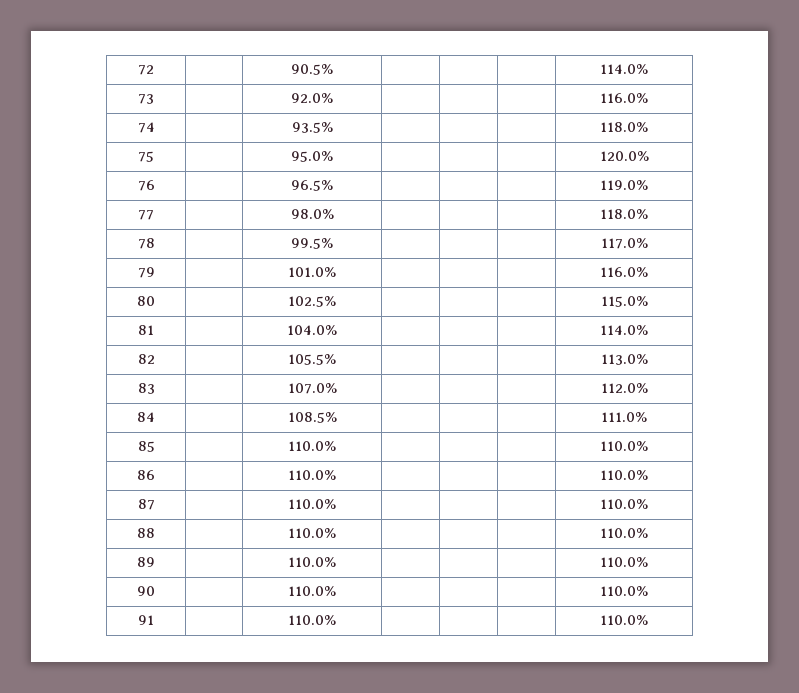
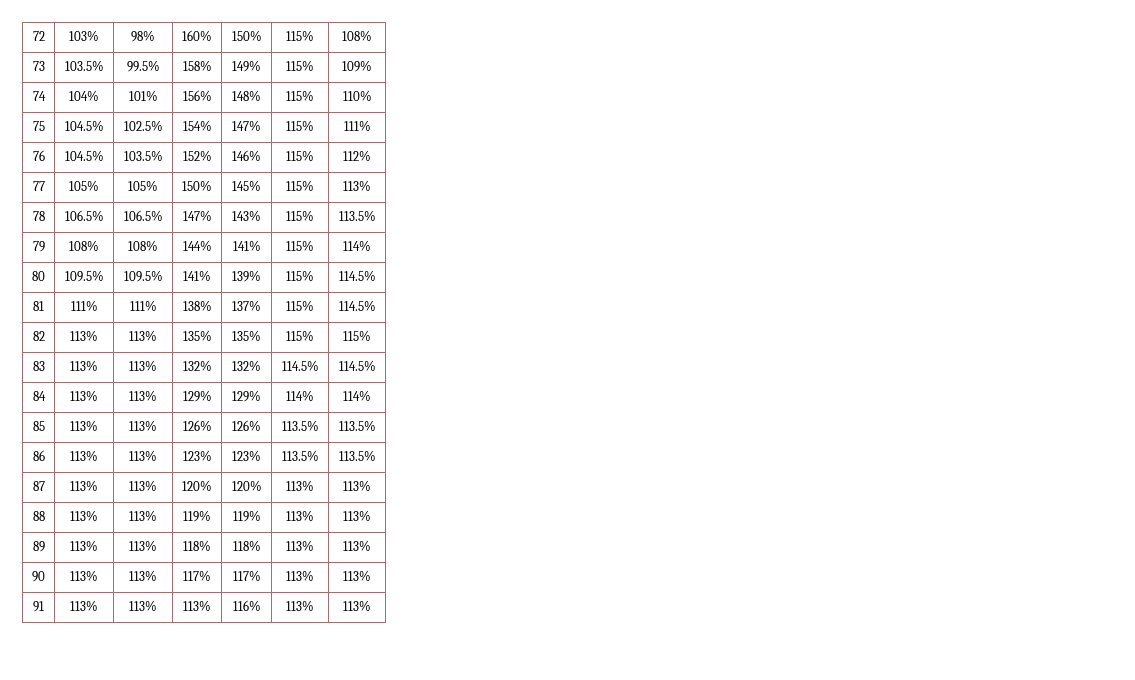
[291,64,333,75] [600,64,648,74] [138,94,154,104] [291,93,333,103] [600,93,648,103] [137,122,155,133] [291,122,333,133] [600,122,648,132] [138,151,154,162] [291,151,333,162] [599,151,649,161] [137,180,155,191] [291,180,333,191] [600,180,648,190] [138,210,154,220] [290,209,334,219] [600,209,648,219] [137,238,155,249] [291,238,333,249] [600,238,648,249] [137,267,155,278] [288,267,336,277] [600,267,648,277] [137,296,155,306] [288,296,336,307] [600,296,648,307] [138,325,154,335] [287,325,337,335] [600,325,648,335] [137,354,155,364] [288,354,336,365] [600,354,648,365] [137,383,155,394] [287,383,337,394] [600,383,648,393] [137,412,155,422] [287,412,337,423] [601,412,647,422] [137,441,155,452] [288,441,336,451] [600,441,648,451] [137,470,155,480] [288,470,336,480] [600,470,648,480] [137,499,155,510] [288,499,336,509] [600,499,648,509] [137,528,155,538] [288,528,336,538] [600,528,648,538] [137,557,155,567] [288,557,336,567] [600,557,648,567] [137,586,155,596] [288,586,336,596] [600,586,648,596] [138,615,154,625] [288,615,336,625] [600,615,648,625] | 90.5% | | | | 114.0% // 73 | | 92.0% | | | | 116.0% // 74 | | 93.5% | | | | 118.0% // 75 | | 95.0% | | | | 120.0% // 76 | | 96.5% | | | | 119.0% // 77 | | 98.0% | | | | 118.0% // 78 | | 99.5% | | | | 117.0% // 79 | | 101.0% | | | | 116.0% // 80 | | 102.5% | | | | 115.0% // 81 | | 104.0% | | | | 114.0% // 82 | | 105.5% | | | | 113.0% // 83 | | 107.0% | | | | 112.0% // 84 | | 108.5% | | | | 111.0% // 85 | | 110.0% | | | | 110.0% // 86 | | 110.0% | | | | 110.0% // 87 | | 110.0% | | | | 110.0% // 88 | | 110.0% | | | | 110.0% // 89 | | 110.0% | | | | 110.0% // 90 | | 110.0% | | | | 110.0% // 91 | | 110.0% | | | | 110.0% -> [69,30,99,41] [131,30,155,42] [182,30,212,41] [231,30,262,41] [286,30,314,41] [342,30,372,41] [32,61,45,71] [64,60,104,71] [126,60,160,72] [182,60,212,71] [232,60,261,72] [286,60,314,71] [342,60,372,72] [32,91,46,101] [69,90,99,101] [128,90,158,101] [182,90,212,101] [232,90,261,101] [286,90,314,101] [342,90,372,101] [32,121,45,131] [64,120,104,131] [123,120,163,131] [182,120,212,131] [232,120,261,131] [286,120,314,131] [343,120,371,131] [32,150,45,161] [64,150,104,161] [123,150,163,161] [182,150,212,161] [232,150,261,161] [286,150,314,161] [343,150,371,161] [32,181,45,191] [69,180,99,191] [128,180,158,191] [182,180,212,191] [232,180,261,191] [286,180,314,191] [343,180,371,191] [32,211,45,221] [64,210,104,221] [123,210,163,221] [182,210,212,221] [232,210,261,221] [286,210,314,221] [338,210,376,221] [32,241,45,252] [69,240,99,251] [128,240,158,251] [182,240,212,251] [232,240,261,251] [286,240,314,251] [343,240,371,251] [32,271,45,281] [64,270,104,282] [123,270,163,282] [183,270,211,281] [232,270,261,282] [286,270,314,281] [338,270,376,281] [33,301,44,311] [70,300,98,311] [129,300,157,311] [182,300,212,311] [232,300,261,311] [286,300,314,311] [338,300,376,311] [32,331,45,341] [70,330,98,341] [129,330,157,341] [182,330,212,341] [232,330,261,341] [286,330,314,341] [343,330,371,341] [32,361,45,371] [70,360,98,371] [129,360,157,371] [182,360,212,371] [232,360,261,371] [281,360,319,371] [338,360,376,371] [32,391,46,401] [70,390,98,401] [129,390,157,401] [182,390,212,402] [232,390,261,402] [286,390,314,401] [343,390,371,401] [32,421,45,431] [70,420,98,431] [129,420,157,431] [182,420,212,431] [232,420,261,431] [281,420,319,431] [338,420,376,431] [32,450,45,461] [70,450,98,461] [129,450,157,461] [182,450,212,461] [232,450,261,461] [281,450,319,461] [338,450,376,461] [32,481,45,491] [70,480,98,491] [129,480,157,491] [182,480,212,491] [231,480,262,491] [286,480,314,491] [343,480,371,491] [32,511,45,521] [70,510,98,521] [129,510,157,521] [183,510,211,522] [232,510,261,522] [286,510,314,521] [343,510,371,521] [32,541,45,552] [70,540,98,551] [129,540,157,551] [183,540,211,551] [232,540,261,551] [286,540,314,551] [343,540,371,551] [32,571,45,582] [70,570,98,581] [129,570,157,581] [183,570,211,581] [232,570,261,581] [286,570,314,581] [343,570,371,581] [33,601,44,612] [70,600,98,611] [129,600,157,611] [183,600,211,611] [232,600,261,611] [286,600,314,611] [343,600,371,611] 103% | 98% | 160% | 150% | 115% | 108% // 73 | 103.5% | 99.5% | 158% | 149% | 115% | 109% // 74 | 104% | 101% | 156% | 148% | 115% | 110% // 75 | 104.5% | 102.5% | 154% | 147% | 115% | 111% // 76 | 104.5% | 103.5% | 152% | 146% | 115% | 112% // 77 | 105% | 105% | 150% | 145% | 115% | 113% // 78 | 106.5% | 106.5% | 147% | 143% | 115% | 113.5% // 79 | 108% | 108% | 144% | 141% | 115% | 114% // 80 | 109.5% | 109.5% | 141% | 139% | 115% | 114.5% // 81 | 111% | 111% | 138% | 137% | 115% | 114.5% // 82 | 113% | 113% | 135% | 135% | 115% | 115% // 83 | 113% | 113% | 132% | 132% | 114.5% | 114.5% // 84 | 113% | 113% | 129% | 129% | 114% | 114% // 85 | 113% | 113% | 126% | 126% | 113.5% | 113.5% // 86 | 113% | 113% | 123% | 123% | 113.5% | 113.5% // 87 | 113% | 113% | 120% | 120% | 113% | 113% // 88 | 113% | 113% | 119% | 119% | 113% | 113% // 89 | 113% | 113% | 118% | 118% | 113% | 113% // 90 | 113% | 113% | 117% | 117% | 113% | 113% // 91 | 113% | 113% | 113% | 116% | 113% | 113%

